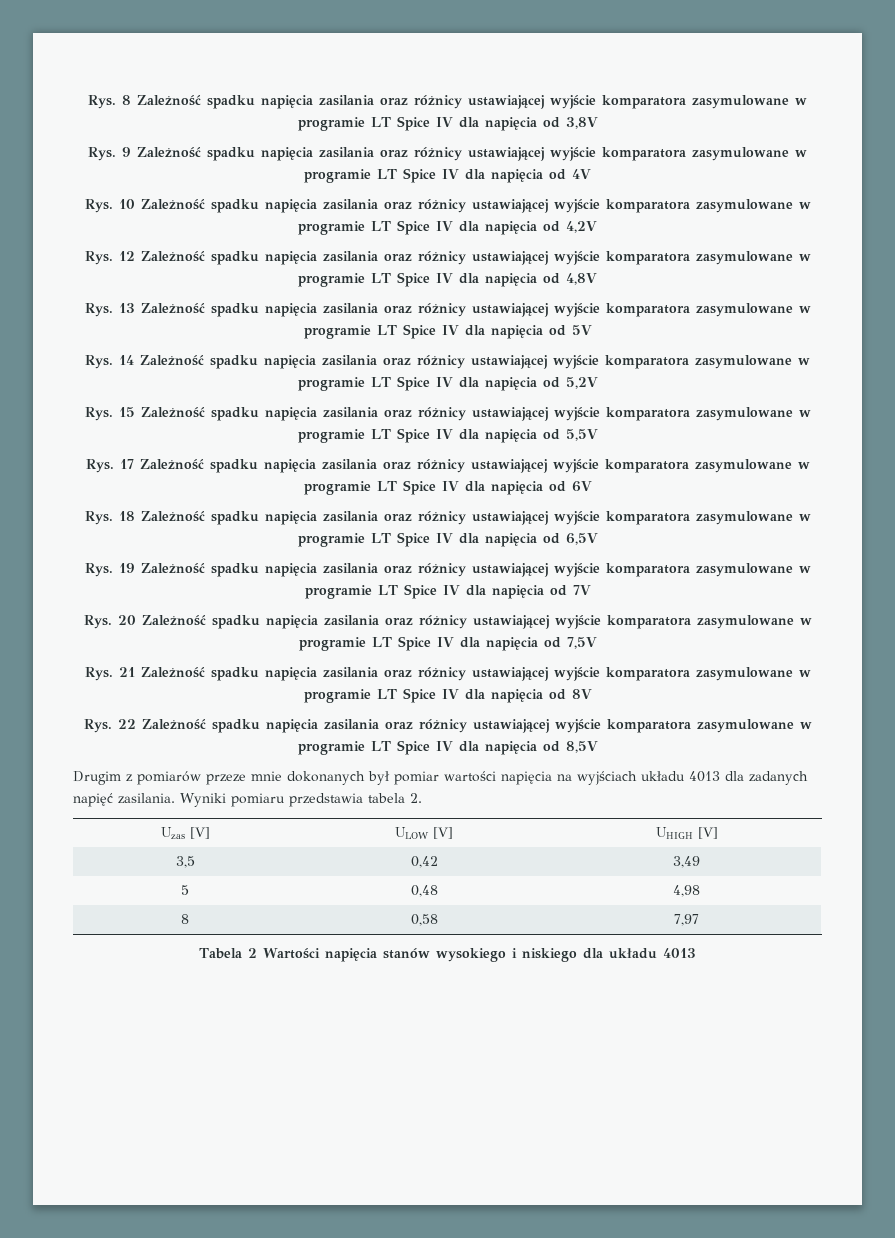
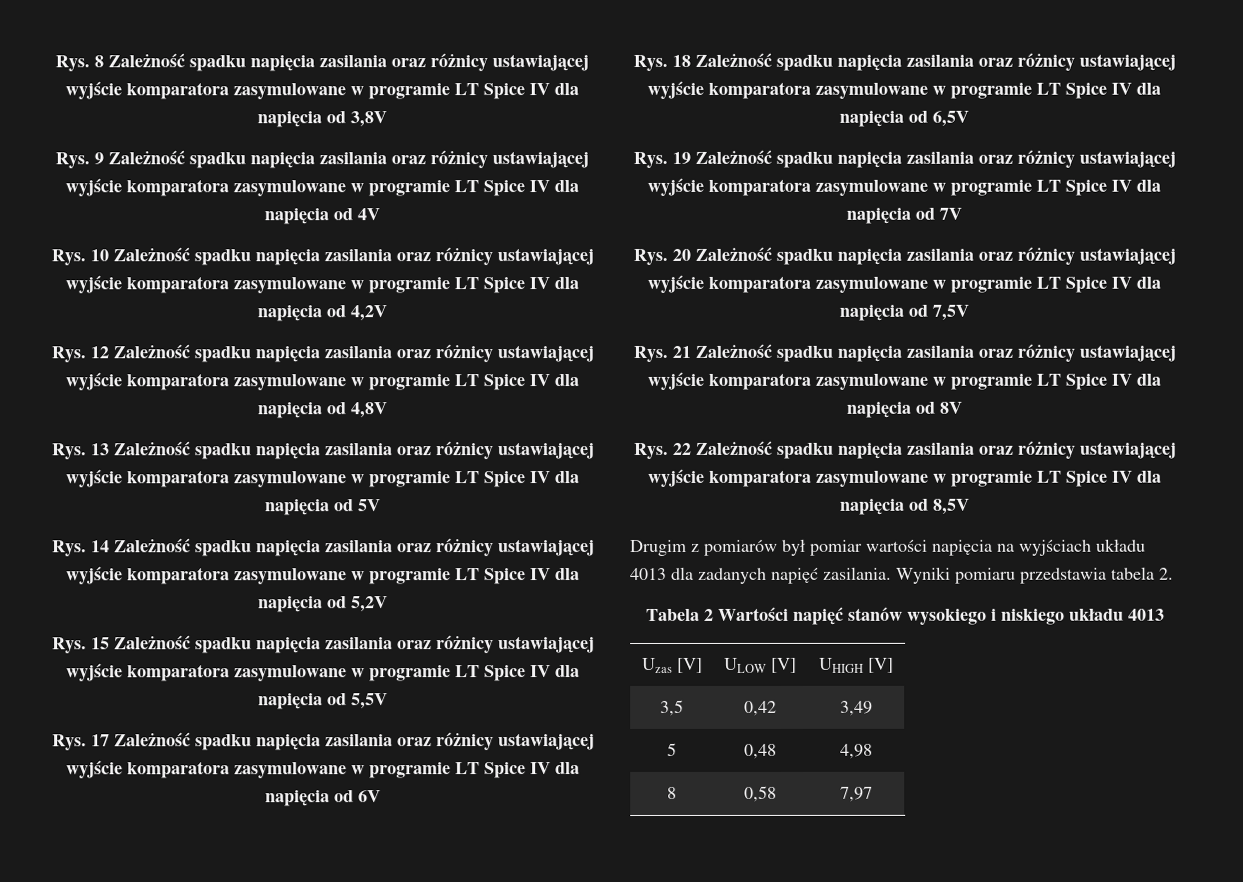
[206,771,365,785] przeze mnie dokonanych -> (778, 547) none
(422, 798) none -> [645,606,1165,625] // Tabela 2 Wartości napięć stanów wysokiego i niskiego układu 4013
[198,948,697,962] // Tabela 2 Wartości napięcia stanów wysokiego i niskiego dla układu 4013 -> (873, 794) none

